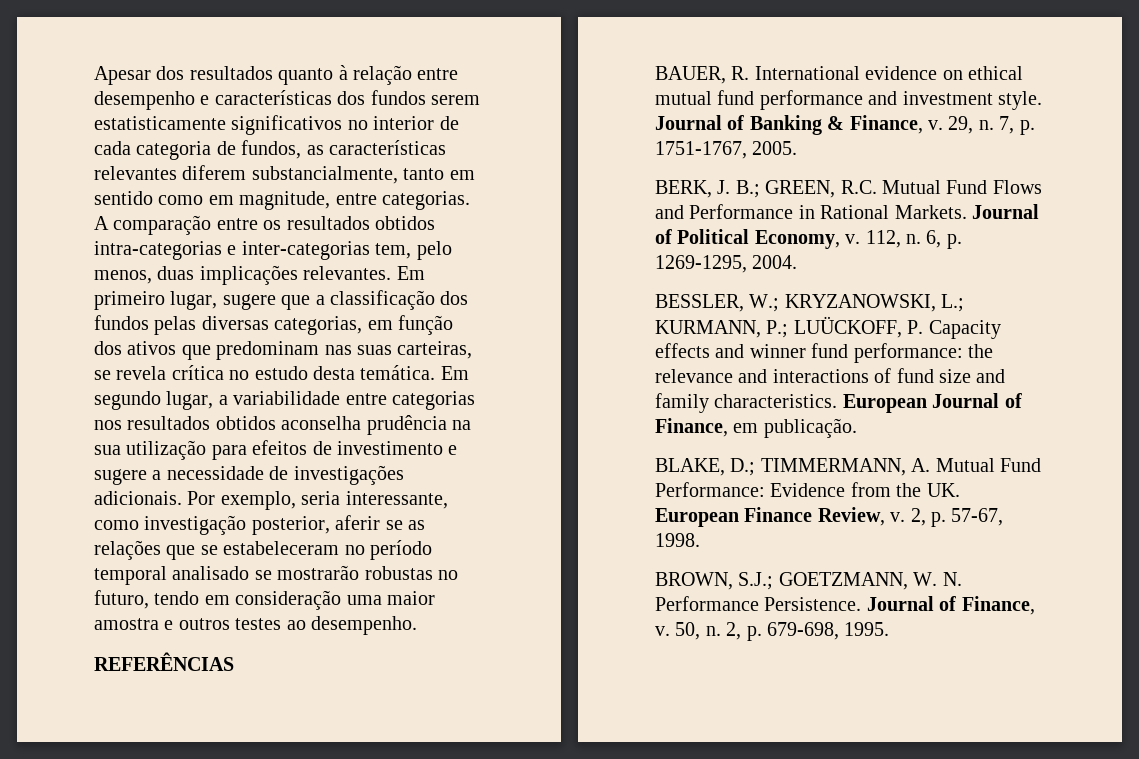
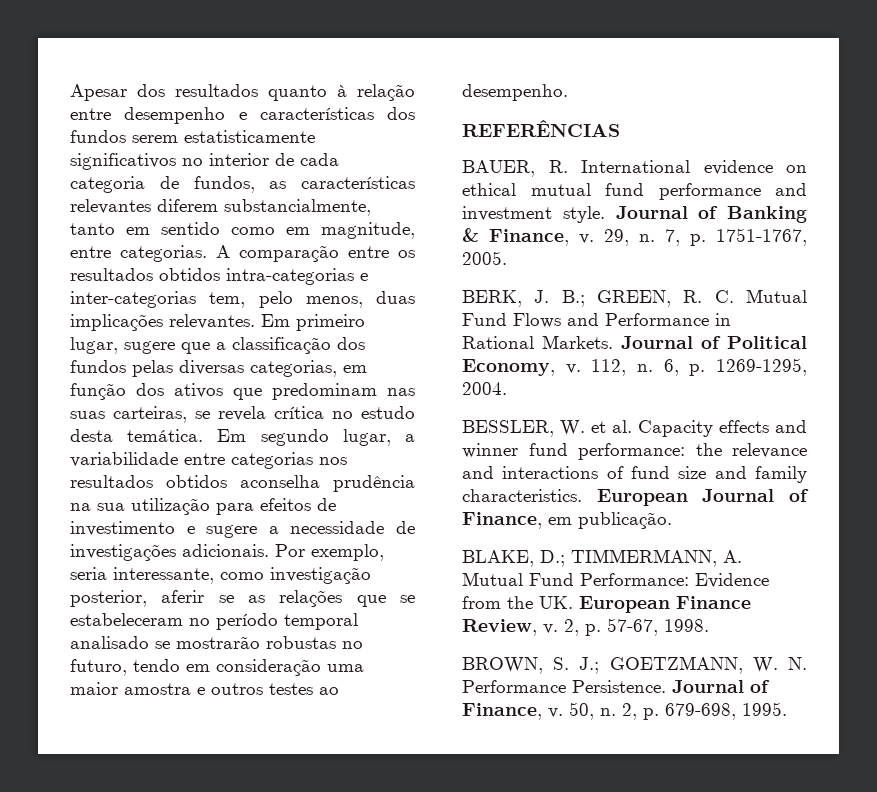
[840,180,877,194] R.C. -> [683,290,734,303] R. C.
[749,294,965,312] [655,316,924,338] W.; KRYZANOWSKI, L.; KURMANN, P.; LUÜCKOFF, P. -> [560,420,632,436] W. et al.
[738,572,774,590] S.J.; -> [553,657,600,674] S. J.;

